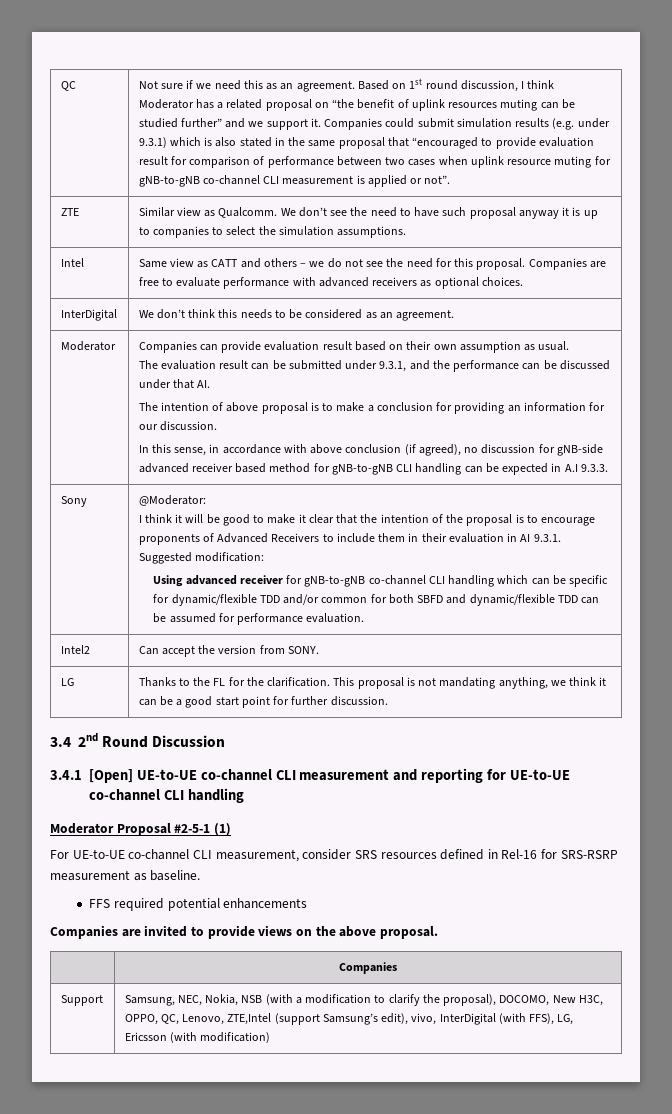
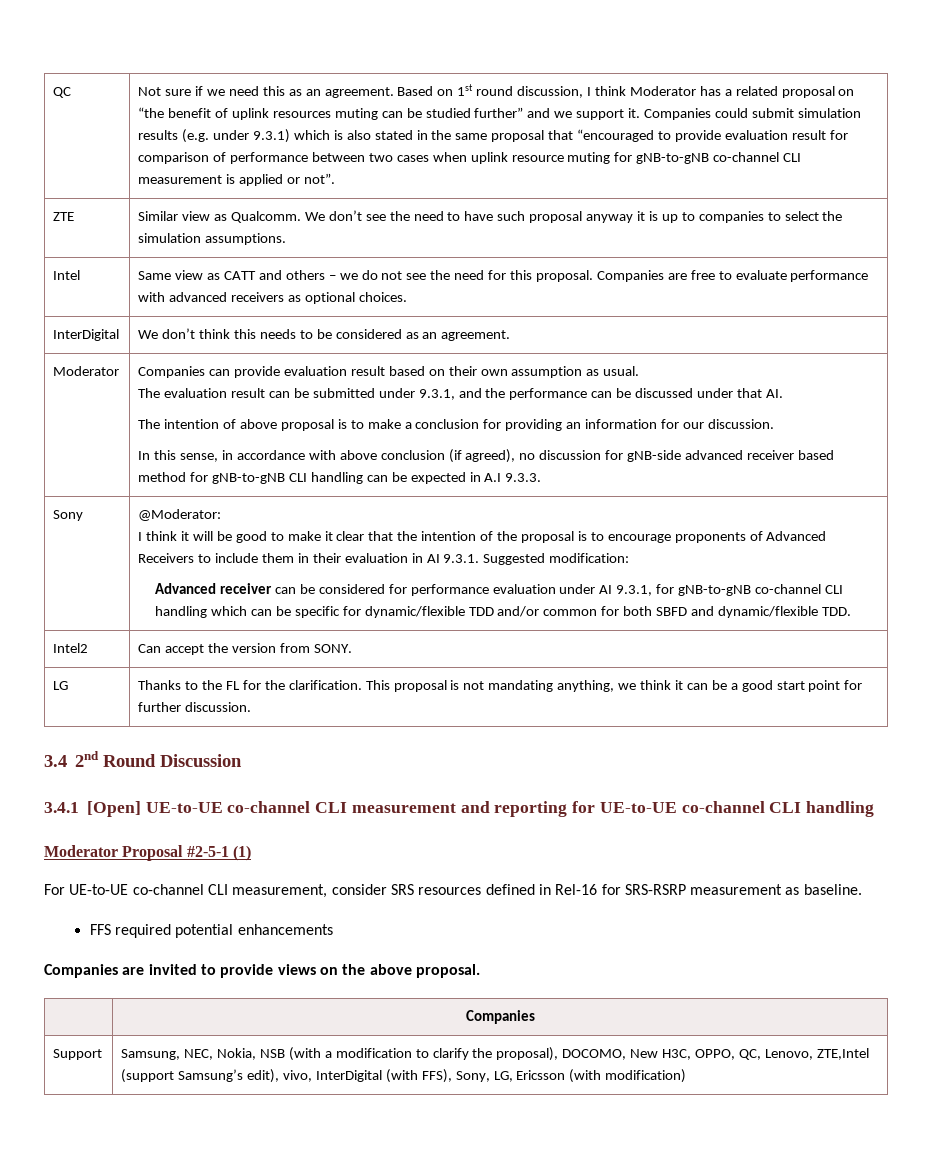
[153,575,283,587] Using advanced receiver -> [155,583,653,596] Advanced receiver can be considered for performance evaluation under AI 9.3.1,
[557,595,600,604] [153,613,365,625] TDD can be assumed for performance evaluation. -> [821,607,851,616] TDD.
(555, 1019) none -> [455,1071,490,1082] Sony,

